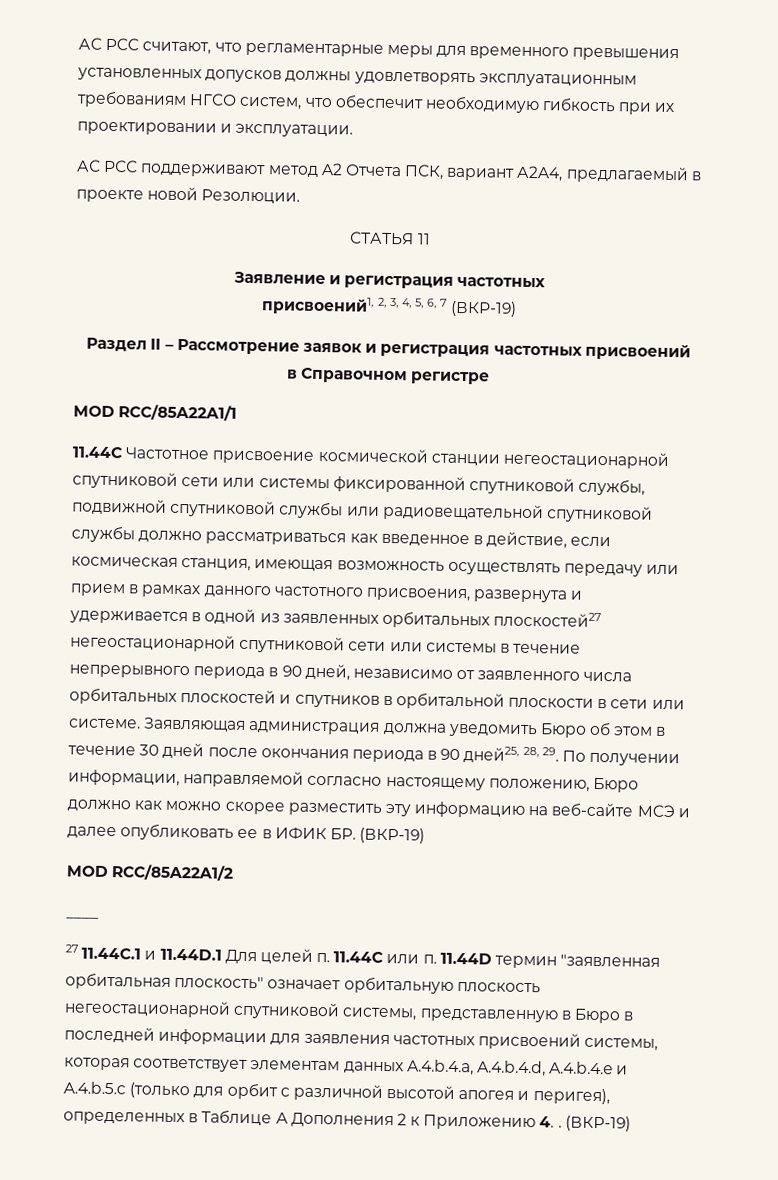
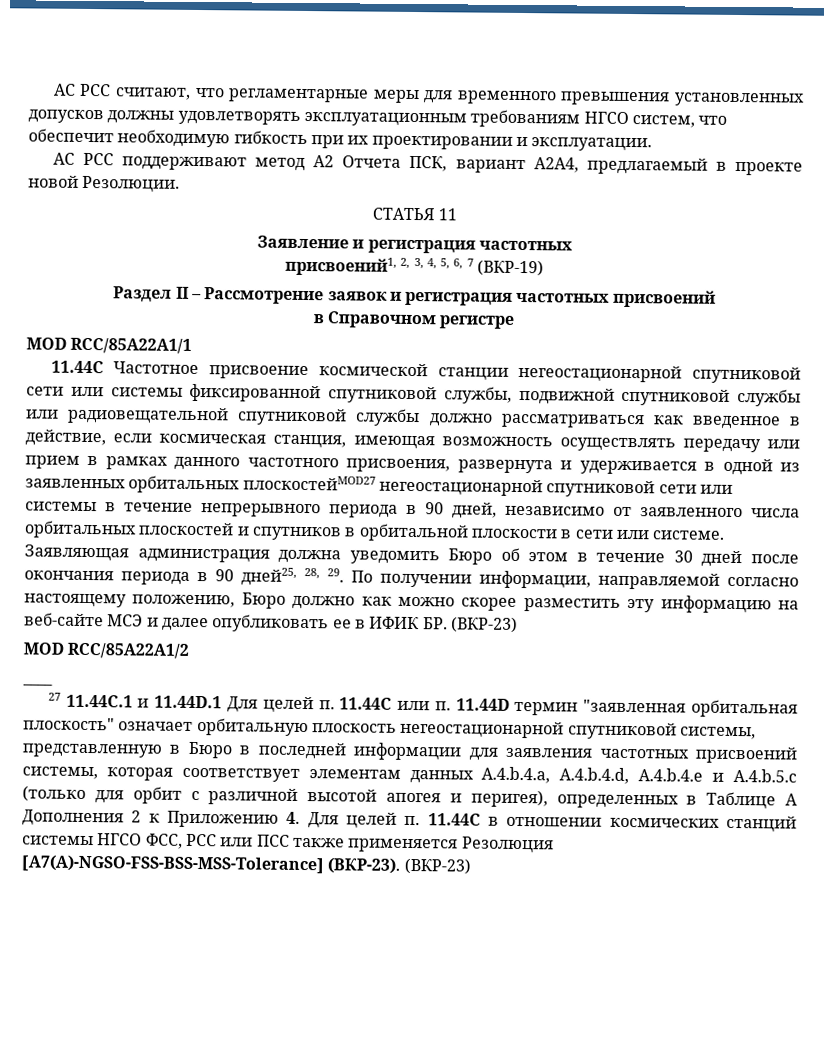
[493,611,602,628] плоскостей27 -> [242,475,376,491] плоскостейMOD27
[359,827,426,844] (ВКР-19) -> [450,616,518,633] (ВКР-23)
[557,1115,631,1132] . (ВКР-19) -> [307,812,797,833] [22,833,554,854] [21,854,471,875] Для целей п. 11.44C в отношении космических станций системы НГСО ФСС, РСС или ПСС также применяется Резолюция [A7(A)-NGSO-FSS-BSS-MSS-Tolerance] (ВКР-23). (ВКР-23)

